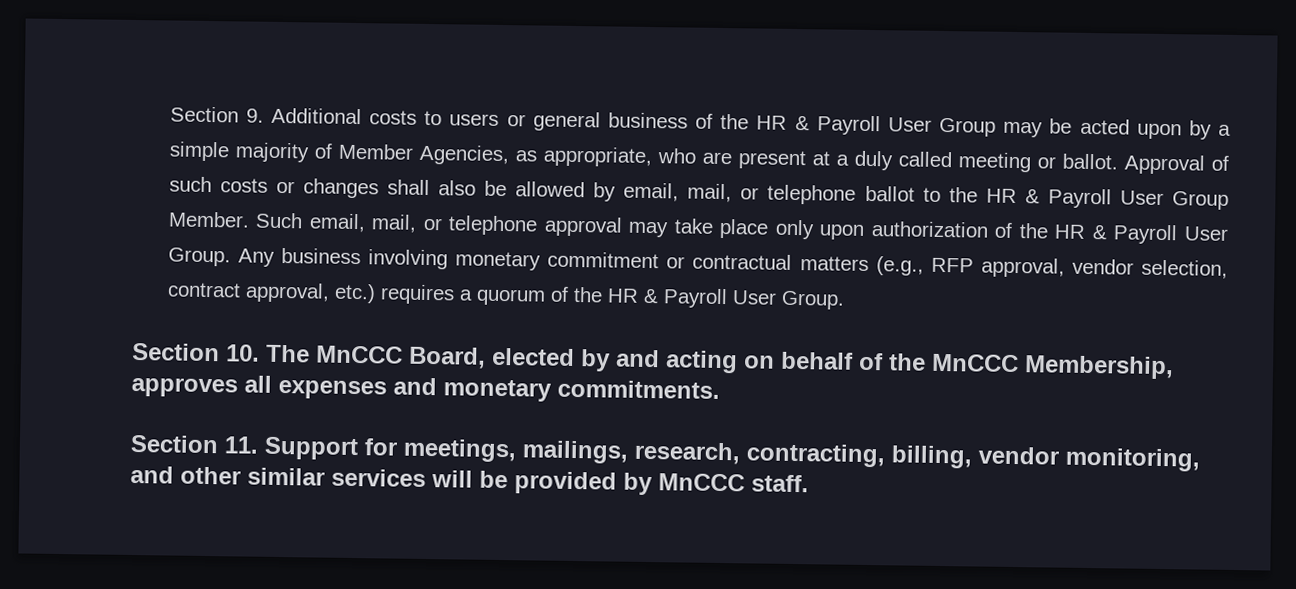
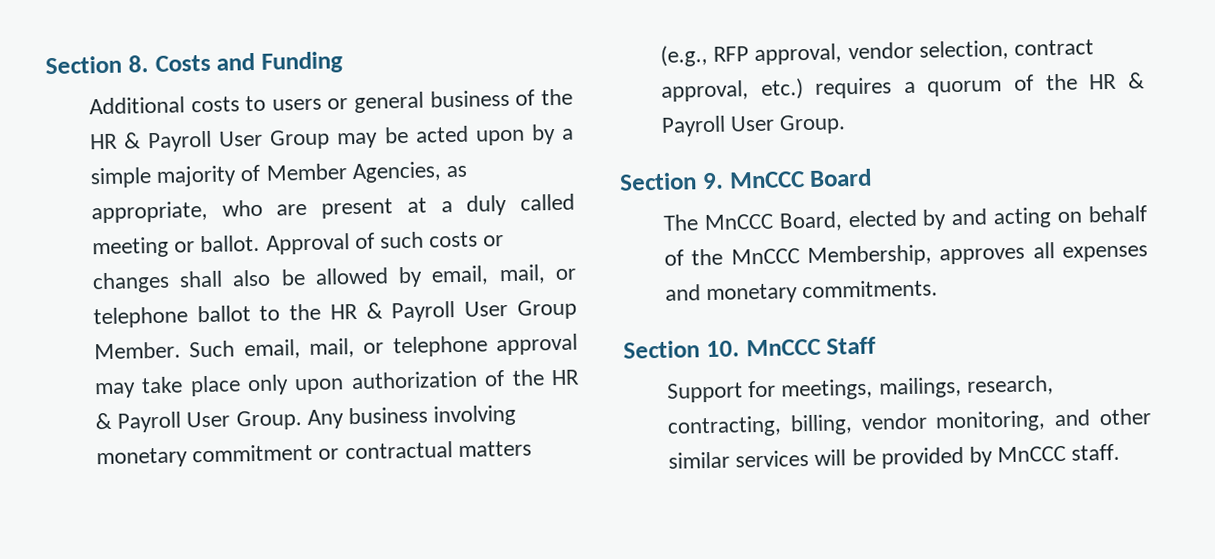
[169,106,264,123] Section 9. -> [45,51,343,75] Section 8. Costs and Funding //
[226,344,260,362] 10. -> [701,168,873,190] 9. MnCCC Board //
[224,436,259,454] 11. -> [705,336,877,358] 10. MnCCC Staff //

